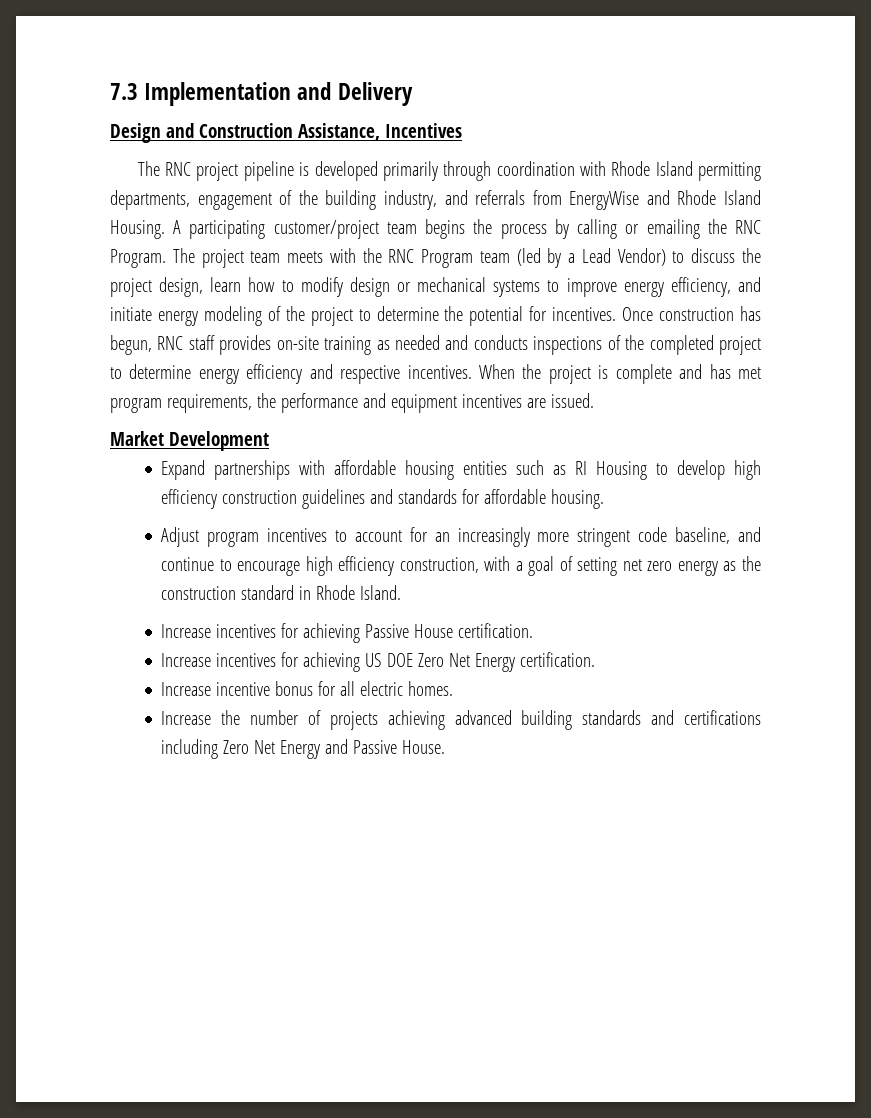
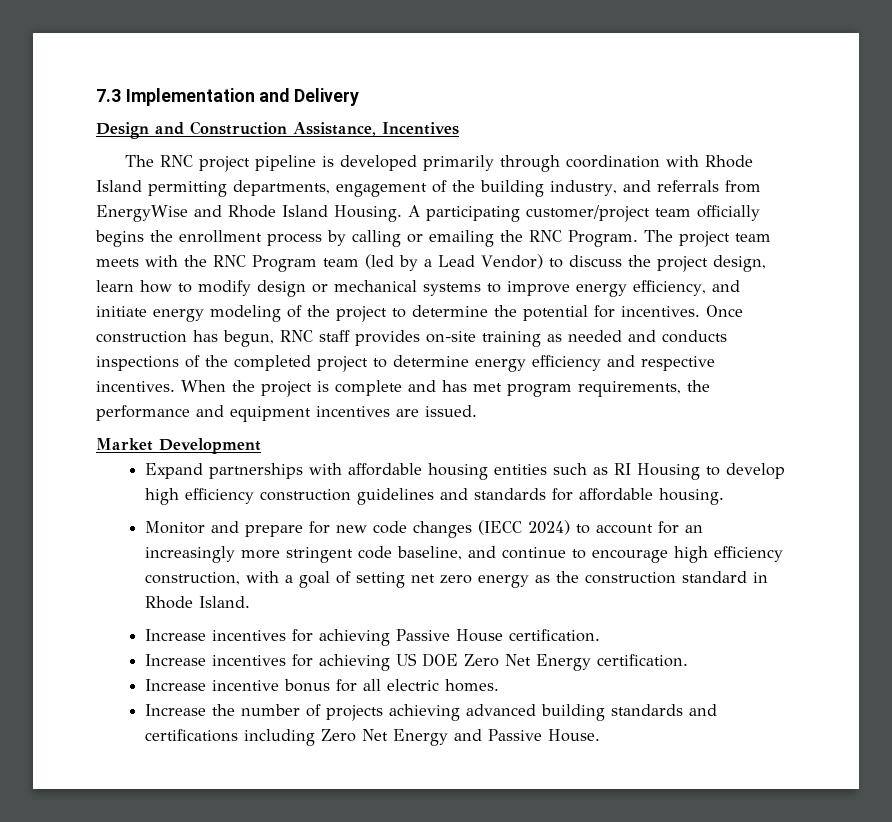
(417, 228) none -> [697,205,760,221] officially
(493, 226) none -> [179,230,262,243] enrollment
[161,527,328,547] Adjust program incentives -> [144,520,570,538] Monitor and prepare for new code changes (IECC 2024)

